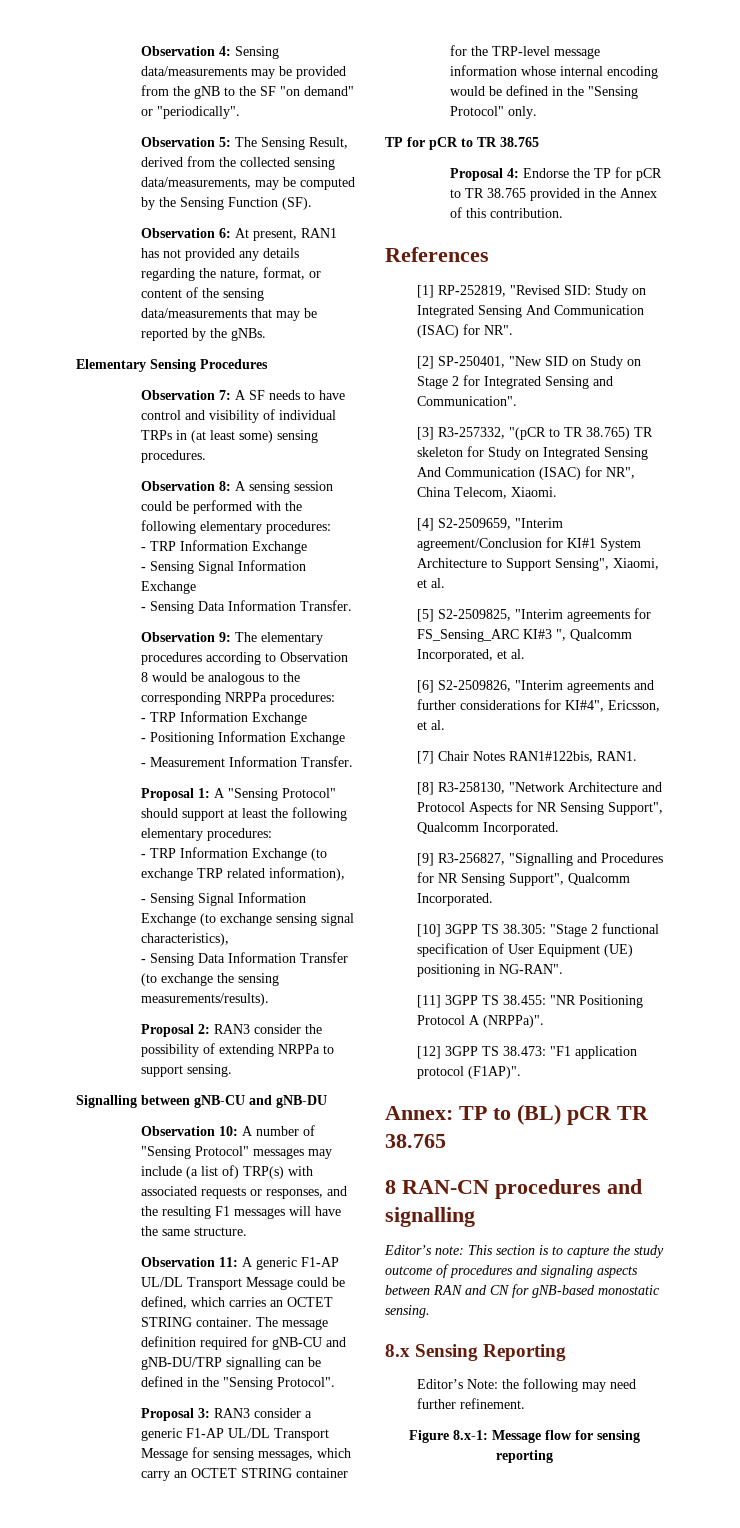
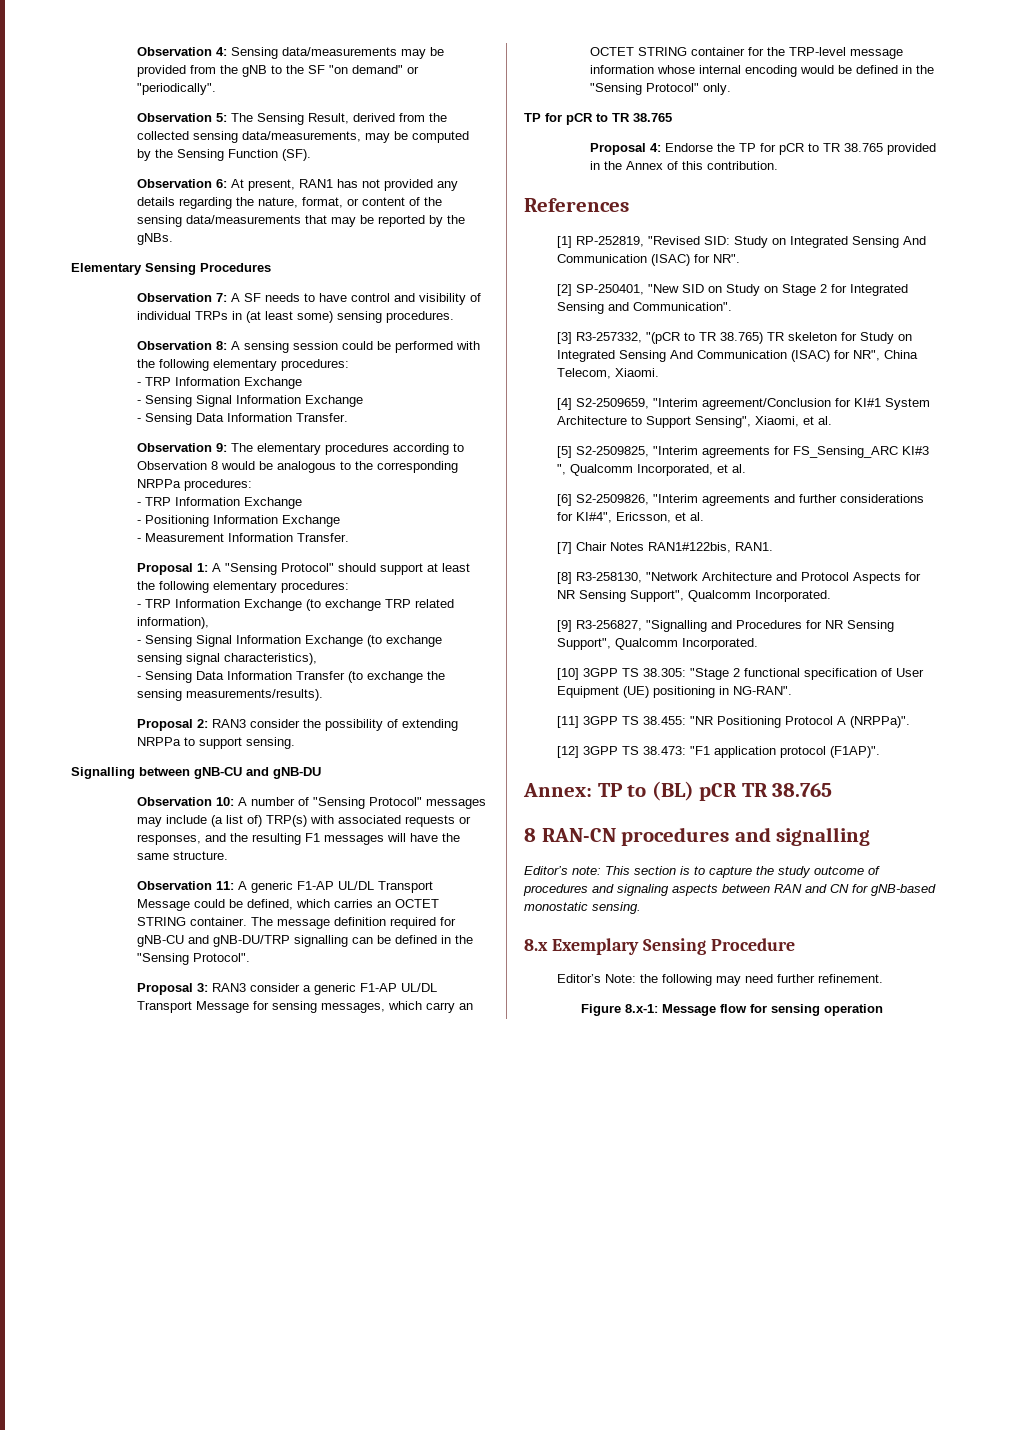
[415,1344,567,1361] Sensing Reporting -> [551,938,795,955] Exemplary Sensing Procedure
[496,1450,553,1463] reporting -> [824,1004,883,1016] operation

